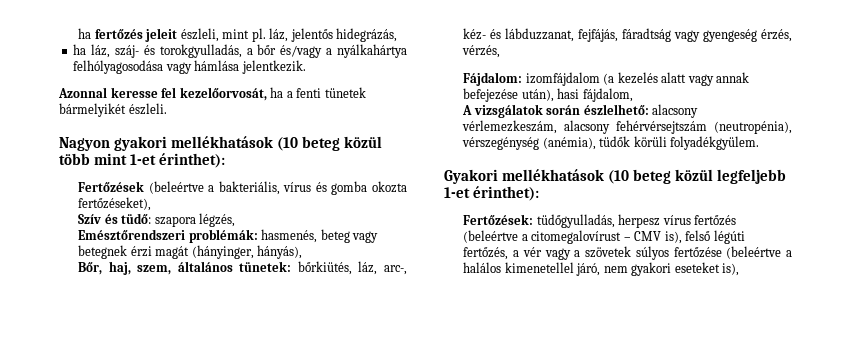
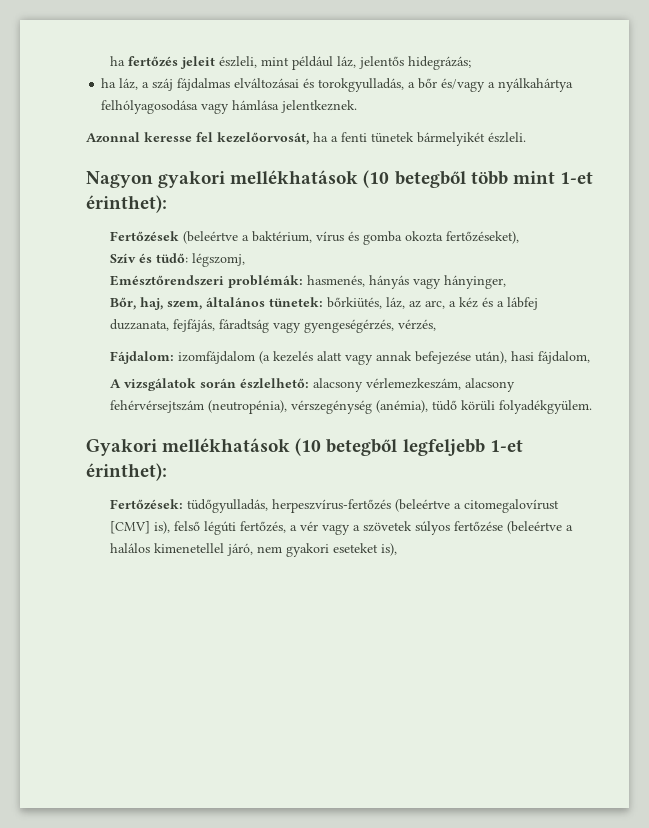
[251,28,266,42] pl. -> [292,56,334,70] például
[336,28,398,42] hidegrázás, -> [408,56,472,70] hidegrázás;
[115,45,140,58] száj- -> [142,78,300,91] a száj fájdalmas elváltozásai
[241,60,306,74] jelentkezik. -> [281,100,358,113] jelentkeznek.
[301,136,382,151] beteg közül -> [394,171,466,188] betegből
[218,181,280,195] bakteriális, -> [252,231,313,243] baktérium,
[154,213,236,227] szapora légzés, -> [192,253,246,267] légszomj,
[320,229,379,243] [78,245,303,259] beteg vagy betegnek érzi magát (hányinger, hányás), -> [369,275,507,289] hányás vagy hányinger,
[384,265,407,275] [463,28,575,42] arc-, kéz- és lábduzzanat, -> [409,297,539,310] [110,319,170,331] az arc, a kéz és a lábfej duzzanata,
[703,29,792,42] gyengeség érzés, -> [304,319,395,333] gyengeségérzés,
[599,136,631,147] tüdők -> [432,400,458,411] tüdő
[632,169,713,184] beteg közül -> [326,439,398,456] betegből
[618,214,737,228] herpesz vírus fertőzés -> [272,499,392,513] herpeszvírus-fertőzés
[623,231,662,241] – CMV -> [110,521,151,534] [CMV]

